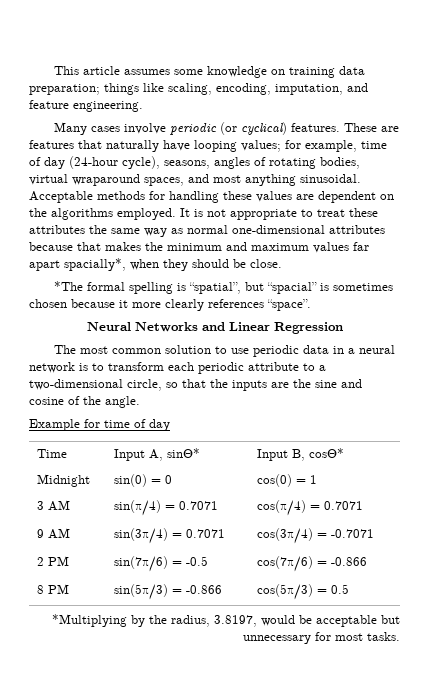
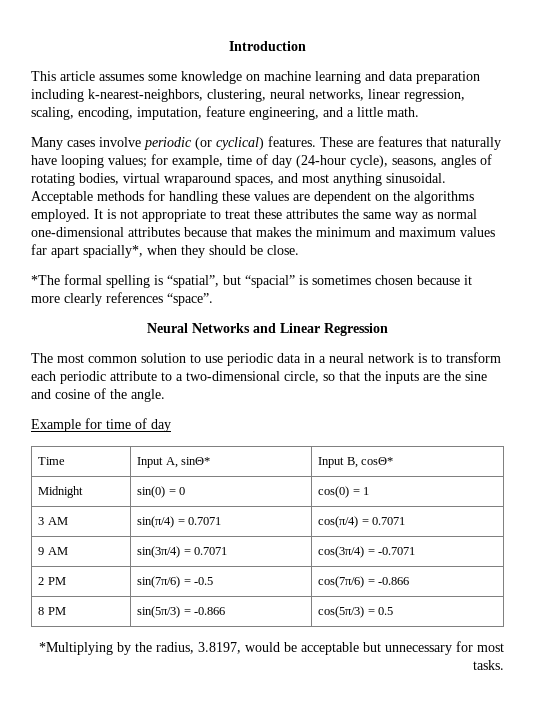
(54, 70) none -> [229,41,306,51] Introduction //
[289,66,366,78] [29,83,368,95] [29,100,143,112] training data preparation; things like scaling, encoding, imputation, and feature engineering. -> [264,71,480,84] [31,89,465,102] [31,106,419,120] machine learning and data preparation including k-nearest-neighbors, clustering, neural networks, linear regression, scaling, encoding, imputation, feature engineering, and a little math.

